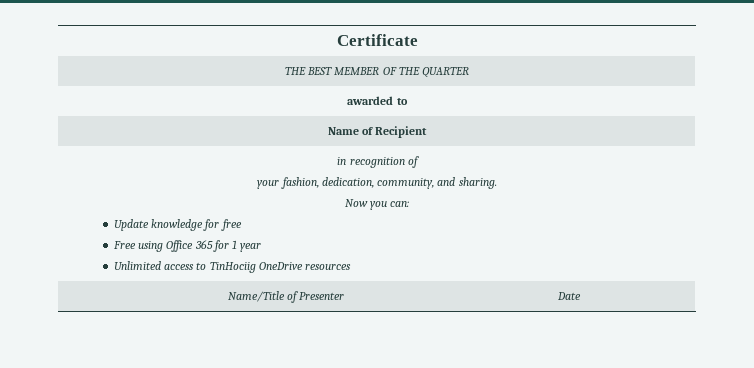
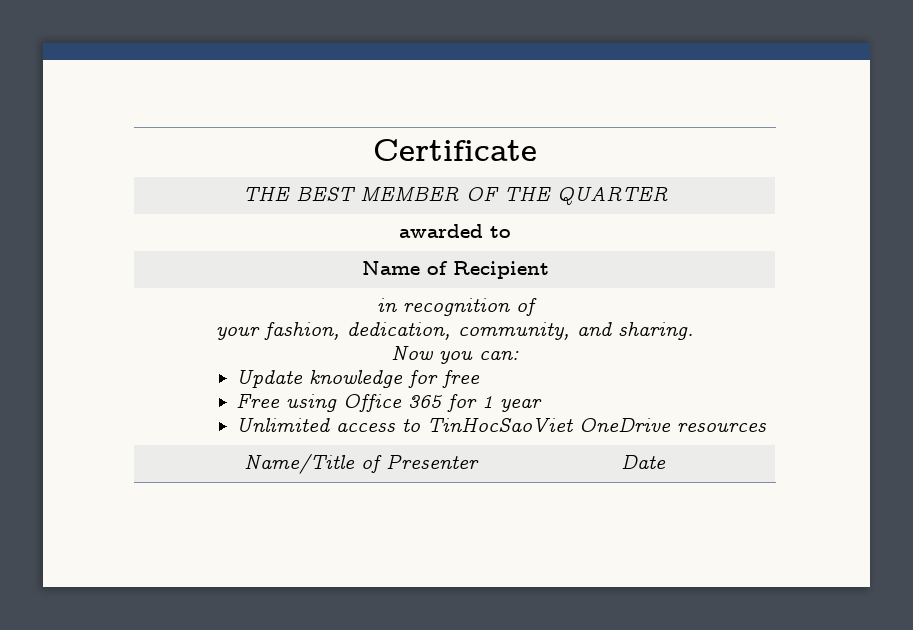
[209,262,256,273] TinHociig -> [427,417,574,432] TinHocSaoViet

